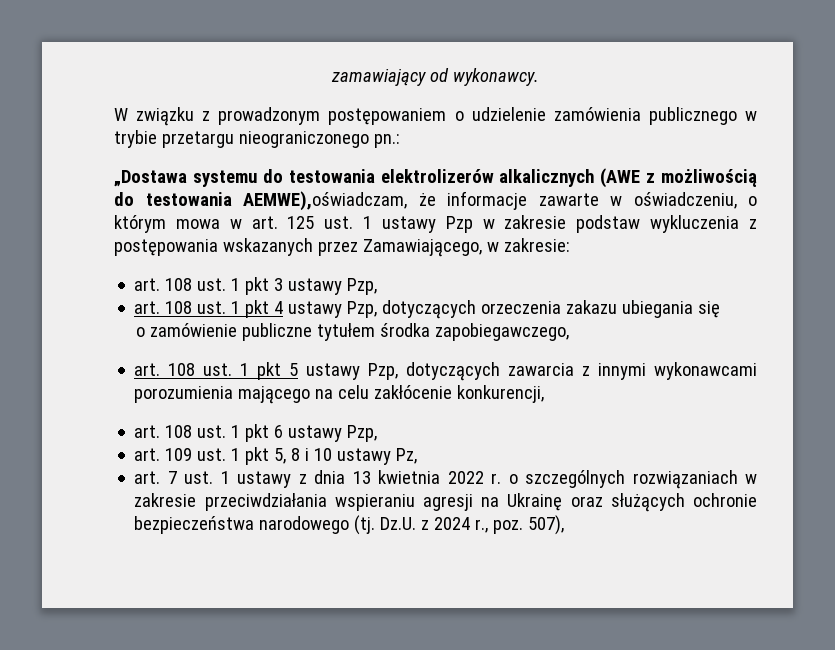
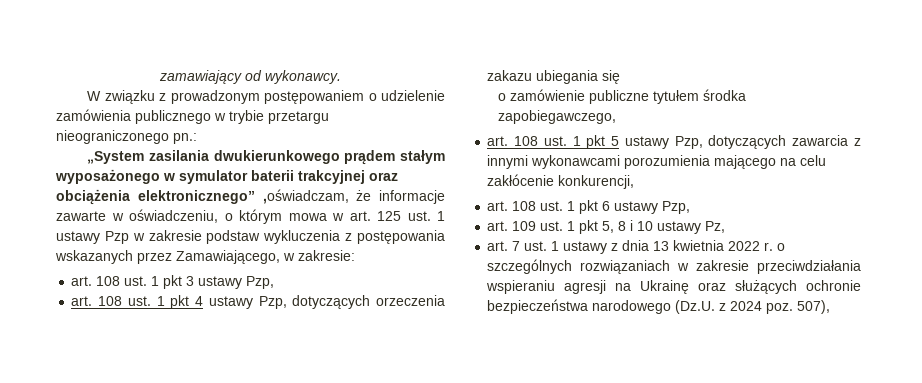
[114,168,757,188] [114,191,407,211] „Dostawa systemu do testowania elektrolizerów alkalicznych (AWE z możliwością do testowania AEMWE),oświadczam, -> [87,150,445,165] [55,169,398,184] [56,189,349,205] „System zasilania dwukierunkowego prądem stałym wyposażonego w symulator baterii trakcyjnej oraz obciążenia elektronicznego” ,oświadczam,
[354,515,417,535] (tj. Dz.U. -> [675,300,716,314] (Dz.U.
[475,519,489,533] r., -> (763, 306) none

